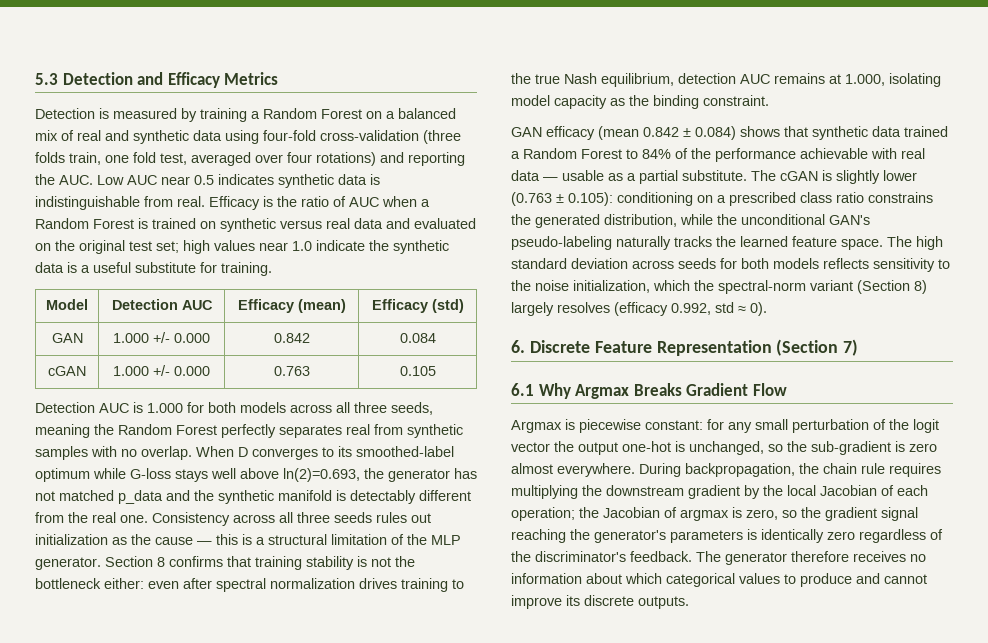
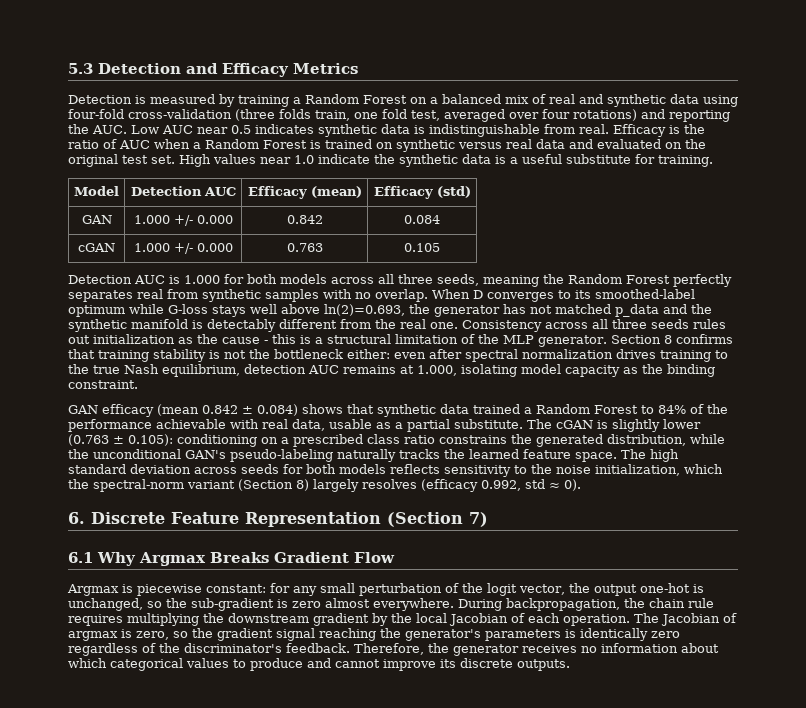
[156,240,210,254] set; high -> [151,154,211,167] set. High
[197,541,212,545] — -> [264,340,268,344] -
[511,170,558,181] data — -> [292,419,325,431] data,
[511,442,550,452] vector -> [519,584,565,595] vector,
[511,507,599,521] operation; the -> [563,613,659,626] operation. The
[696,551,849,565] The generator therefore -> [354,643,519,656] Therefore, the generator

